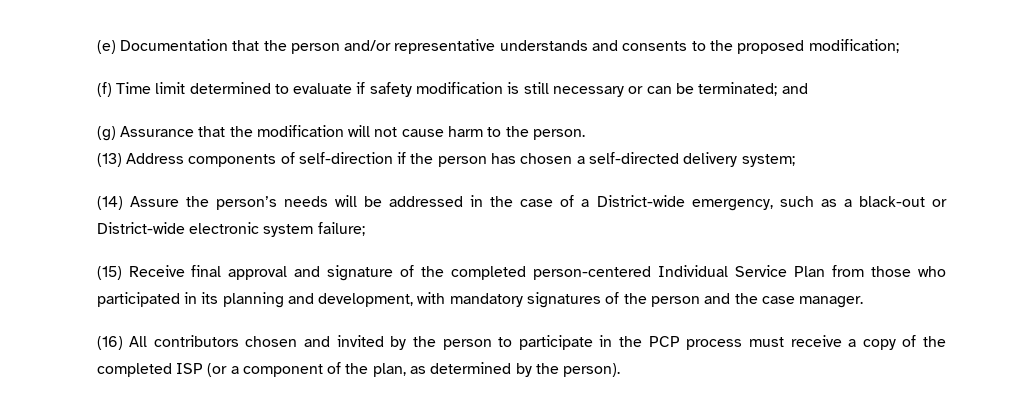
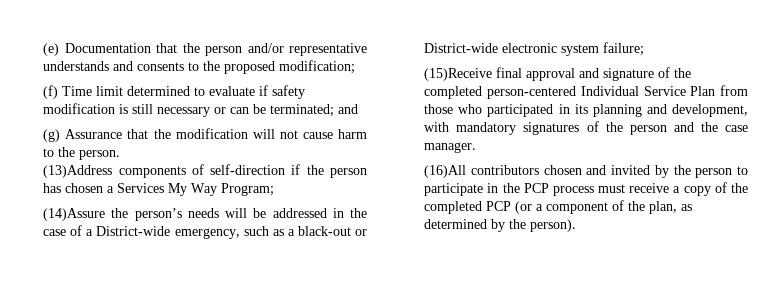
[96,153,184,167] (13) Address -> [43,165,113,178] (13)Address
[589,152,795,167] [96,196,179,210] self-directed delivery system; // (14) Assure -> [117,183,275,196] [43,208,106,221] Services My Way Program; // (14)Assure
[96,265,185,280] (15) Receive -> [424,68,493,81] (15)Receive
[96,336,148,350] (16) All -> [424,165,467,178] (16)All
[175,363,203,374] ISP -> [486,201,512,211] PCP

